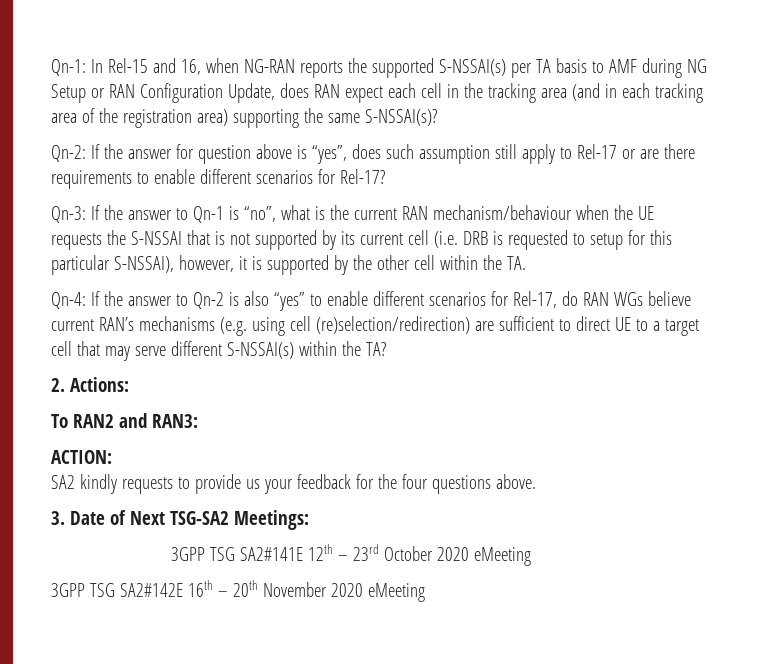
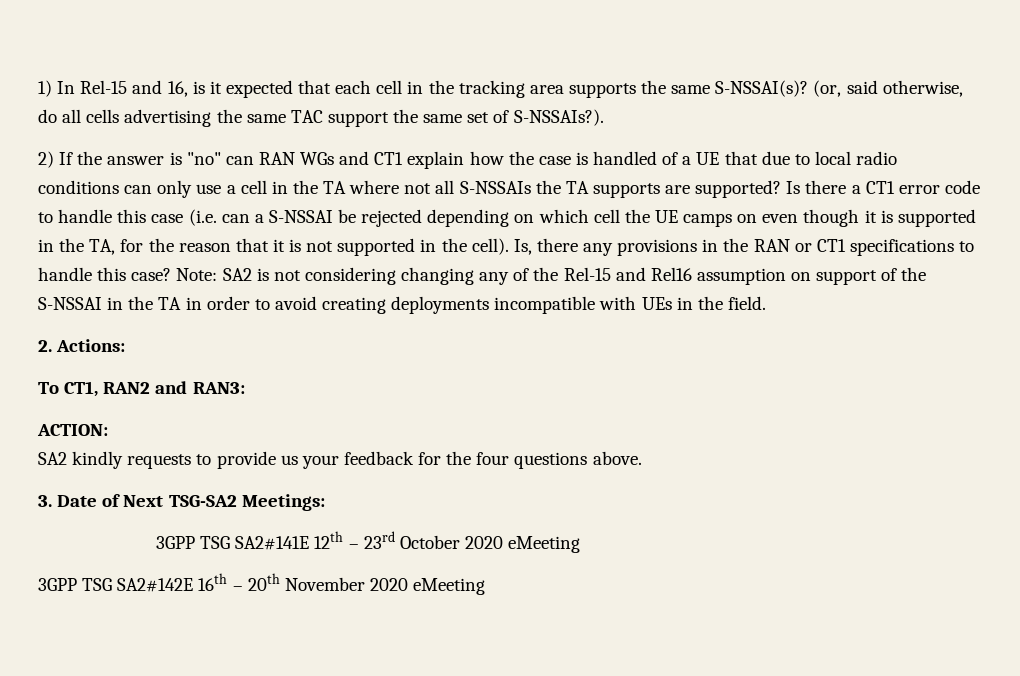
[51,59,86,76] Qn-1: -> [38,80,52,97] 1)
[205,58,707,78] [51,83,383,103] when NG-RAN reports the supported S-NSSAI(s) per TA basis to AMF during NG Setup or RAN Configuration Update, does RAN expect -> [192,80,332,98] is it expected that
[571,83,703,103] [51,108,437,128] [51,144,695,164] [51,169,385,189] [51,205,654,223] [51,230,672,250] [51,255,526,275] [51,291,691,311] [51,316,699,336] [51,341,386,361] (and in each tracking area of the registration area) supporting the same S-NSSAI(s)? // Qn-2: If the answer for question above is “yes”, does such assumption still apply to Rel-17 or are there requirements to enable different scenarios for Rel-17? // Qn-3: If the answer to Qn-1 is “no”, what is the current RAN mechanism/behaviour when the UE requests the S-NSSAI that is not supported by its current cell (i.e. DRB is requested to setup for this particular S-NSSAI), however, it is supported by the other cell within the TA. // Qn-4: If the answer to Qn-2 is also “yes” to enable different scenarios for Rel-17, do RAN WGs believe current RAN’s mechanisms (e.g. using cell (re)selection/redirection) are sufficient to direct UE to a target cell that may serve different S-NSSAI(s) within the TA? -> [568,80,963,98] [38,109,604,127] [38,151,898,169] [38,180,980,198] [38,209,976,227] [38,238,975,256] [38,267,927,285] [38,296,766,314] supports the same S-NSSAI(s)? (or, said otherwise, do all cells advertising the same TAC support the same set of S-NSSAIs?). // 2) If the answer is "no" can RAN WGs and CT1 explain how the case is handled of a UE that due to local radio conditions can only use a cell in the TA where not all S-NSSAIs the TA supports are supported? Is there a CT1 error code to handle this case (i.e. can a S-NSSAI be rejected depending on which cell the UE camps on even though it is supported in the TA, for the reason that it is not supported in the cell). Is, there any provisions in the RAN or CT1 specifications to handle this case? Note: SA2 is not considering changing any of the Rel-15 and Rel16 assumption on support of the S-NSSAI in the TA in order to avoid creating deployments incompatible with UEs in the field.
(68, 421) none -> [64,381,99,397] CT1,

